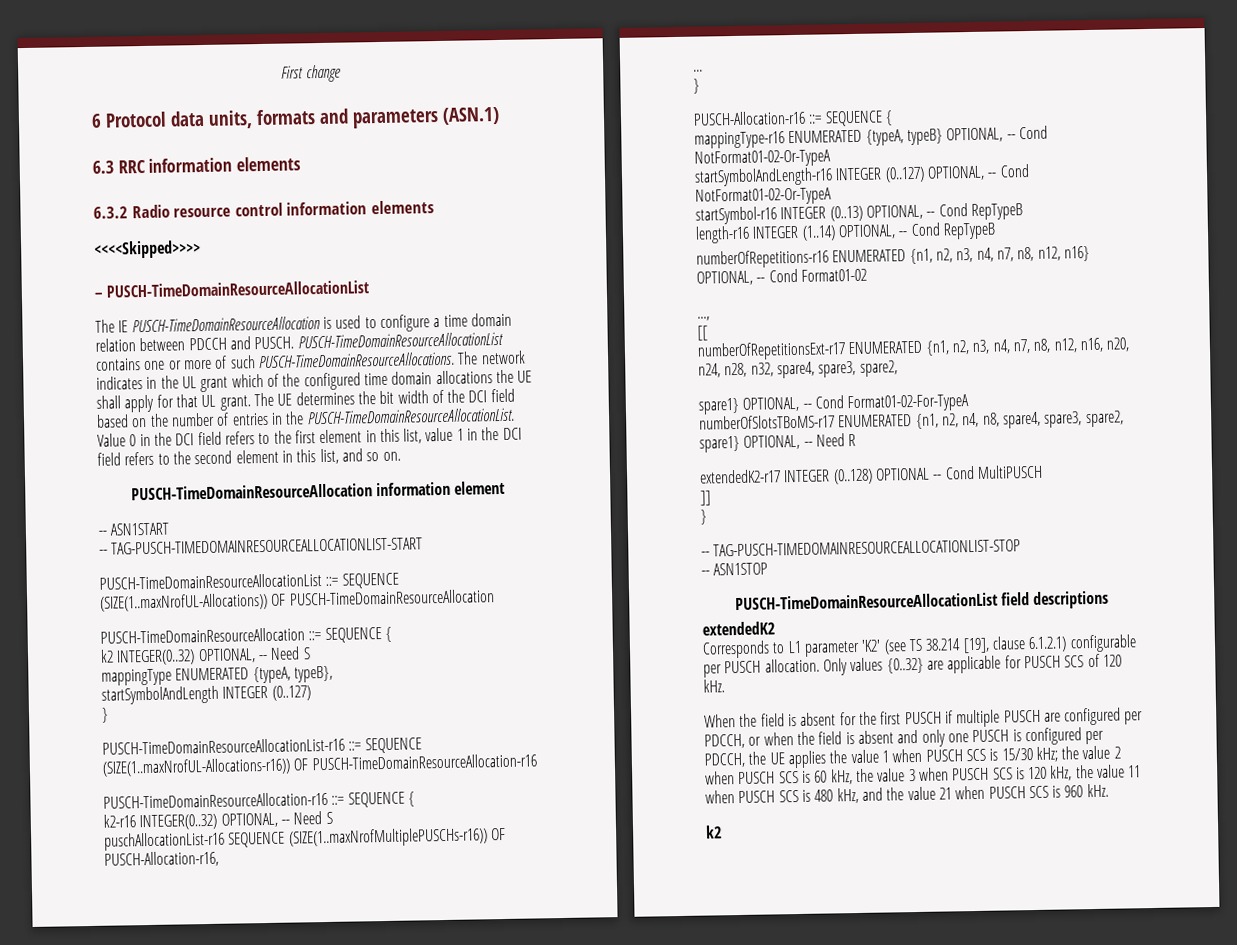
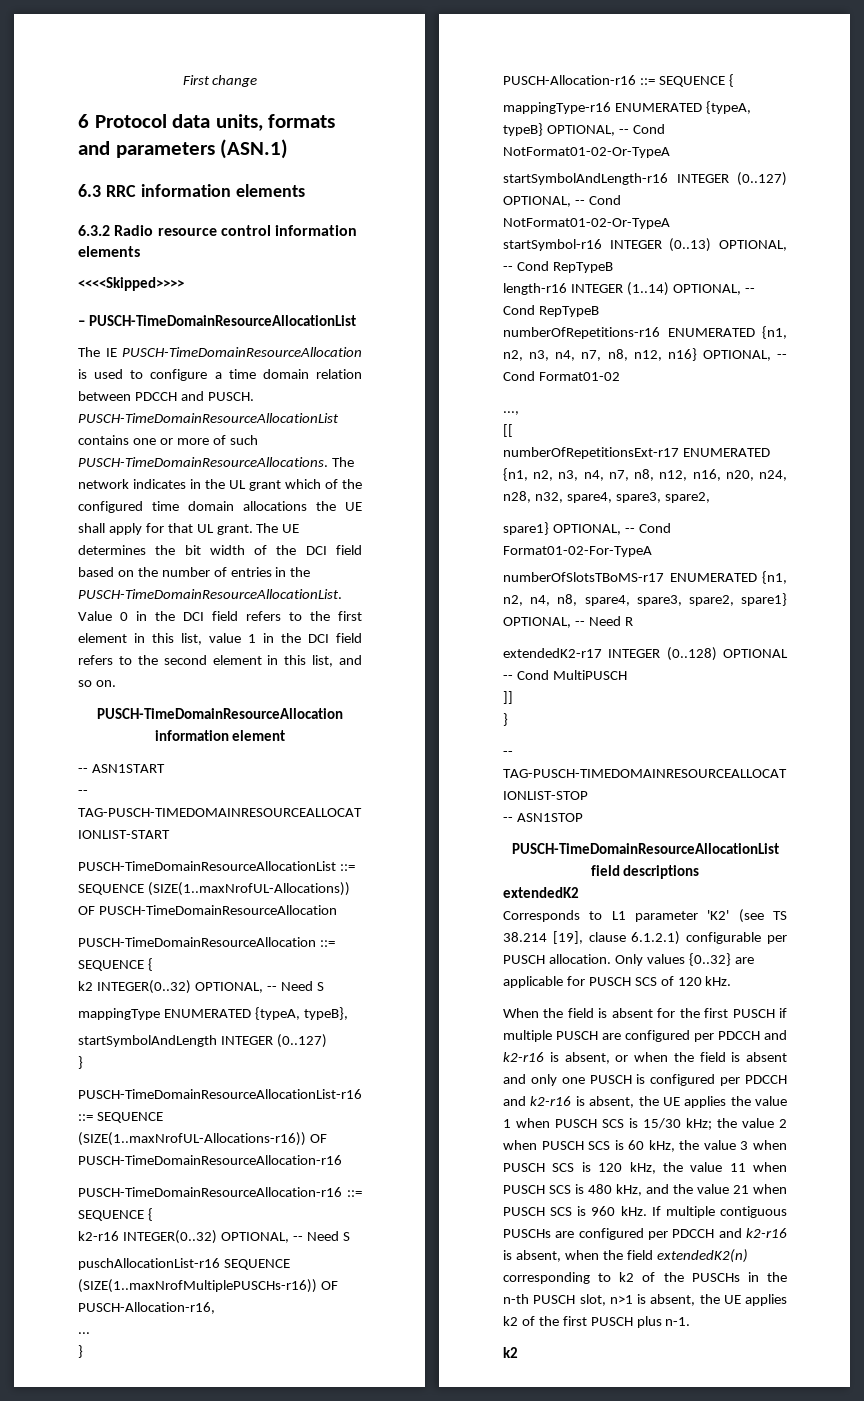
[704,733,745,749] PDCCH, -> [718,1030,787,1040] [503,1052,610,1064] PDCCH and k2-r16 is absent,
[704,752,746,768] PDCCH, -> [745,1075,787,1084] [503,1096,635,1108] PDCCH and k2-r16 is absent,
(1109, 790) none -> [651,1206,787,1218] [503,1228,787,1240] [503,1249,748,1263] [503,1272,787,1284] [503,1294,787,1306] [503,1316,691,1328] If multiple contiguous PUSCHs are configured per PDCCH and k2-r16 is absent, when the field extendedK2(n) corresponding to k2 of the PUSCHs in the n-th PUSCH slot, n>1 is absent, the UE applies k2 of the first PUSCH plus n-1.

